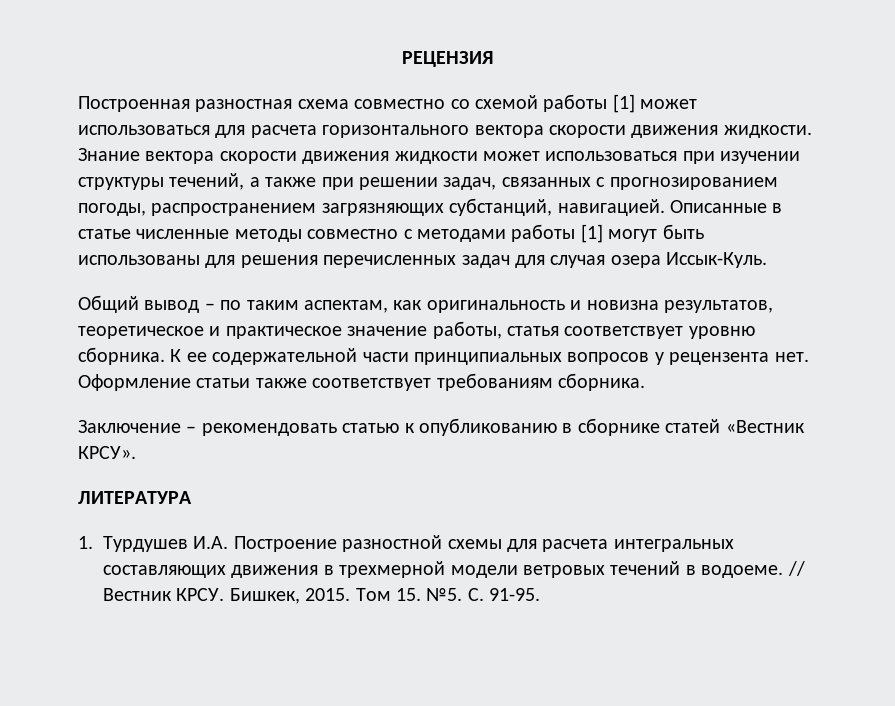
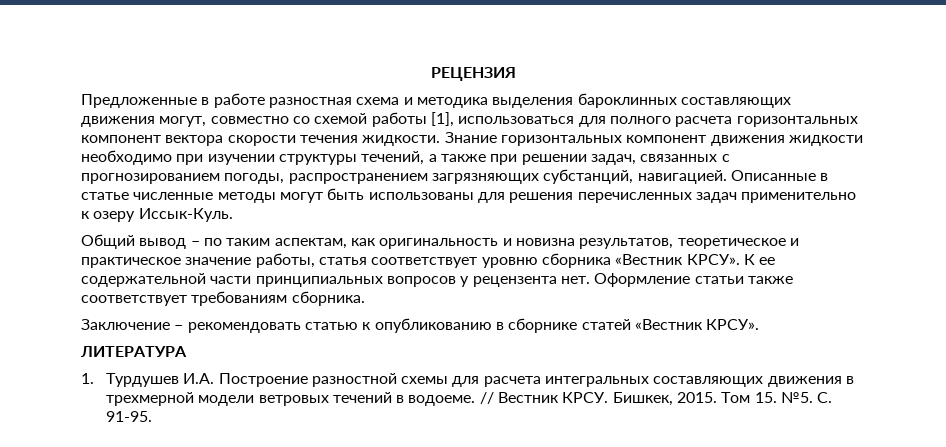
[78,94,698,113] [78,125,719,138] Построенная разностная схема совместно со схемой работы [1] может использоваться для расчета горизонтального вектора скорости движения -> [81,93,791,108] [81,112,858,127] [81,135,358,146] Предложенные в работе разностная схема и методика выделения бароклинных составляющих движения могут, совместно со схемой работы [1], использоваться для полного расчета горизонтальных компонент вектора скорости течения
[145,151,678,164] вектора скорости движения жидкости может использоваться -> [500,135,863,146] [81,150,172,165] горизонтальных компонент движения жидкости необходимо
[307,224,603,243] совместно с методами работы [1] -> (276, 197) none
[515,255,661,268] для случая озера -> [741,192,857,203] [81,211,136,222] применительно к озеру
[78,347,165,365] сборника. -> [541,253,740,268] сборника «Вестник КРСУ».

